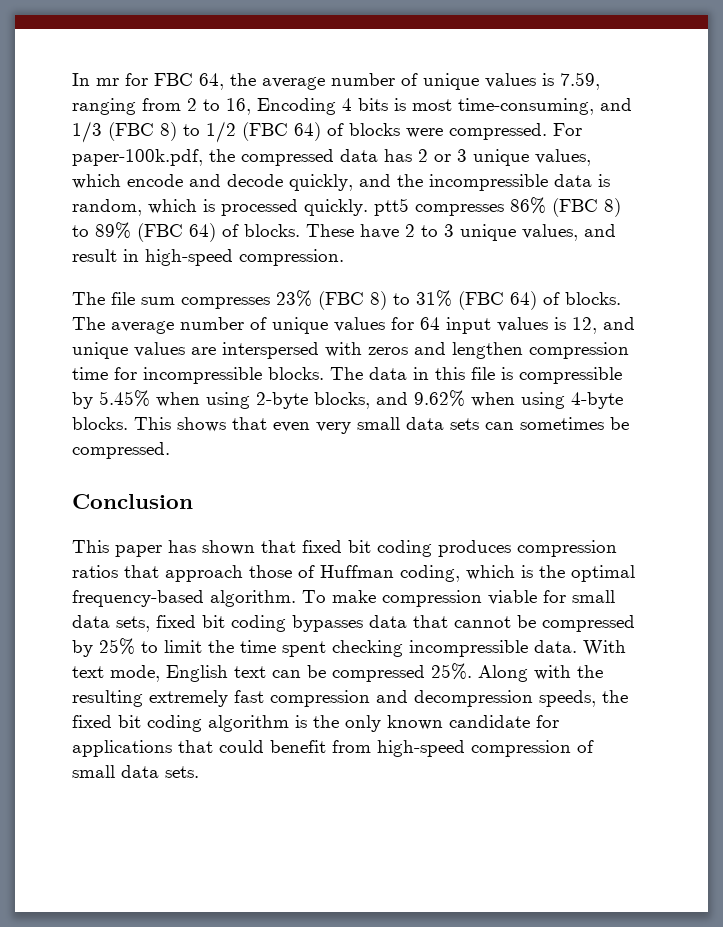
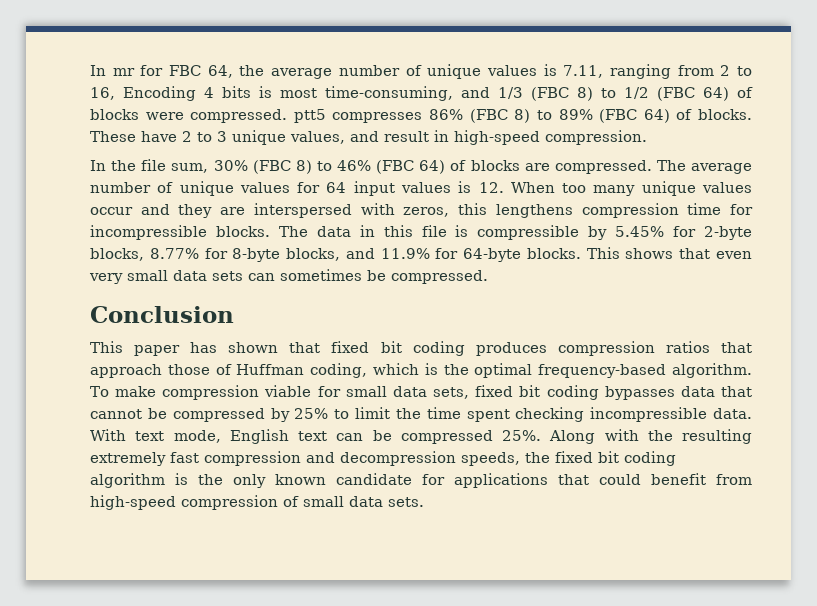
[560,72,600,90] 7.59, -> [563,65,604,78] 7.11,
[553,123,582,136] [72,149,591,166] [72,174,610,191] [72,199,368,216] For paper-100k.pdf, the compressed data has 2 or 3 unique values, which encode and decode quickly, and the incompressible data is random, which is processed quickly. -> (288, 116) none
[72,290,621,310] The file sum compresses 23% (FBC 8) to 31% (FBC 64) of blocks. -> [90,159,652,174] In the file sum, 30% (FBC 8) to 46% (FBC 64) of blocks are compressed.
[572,317,635,334] [72,342,523,359] 12, and unique values are interspersed with zeros and lengthen -> [478,181,752,196] [90,203,573,218] 12. When too many unique values occur and they are interspersed with zeros, this lengthens
[156,390,623,409] when using 2-byte blocks, and 9.62% when using 4-byte -> [673,226,752,240] [90,248,522,262] for 2-byte blocks, 8.77% for 8-byte blocks, and 11.9% for 64-byte

